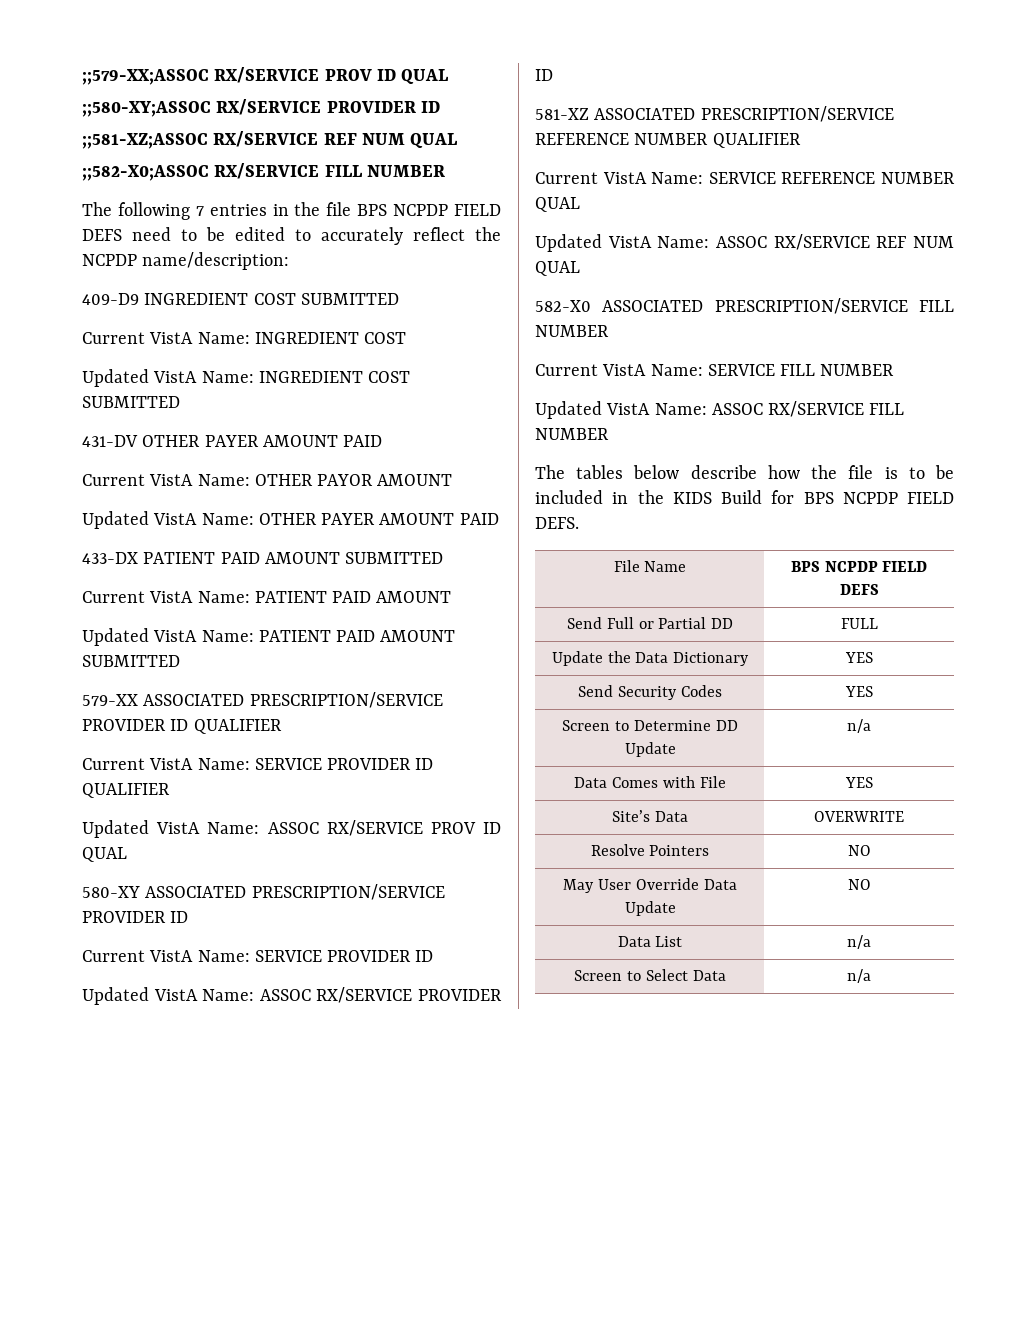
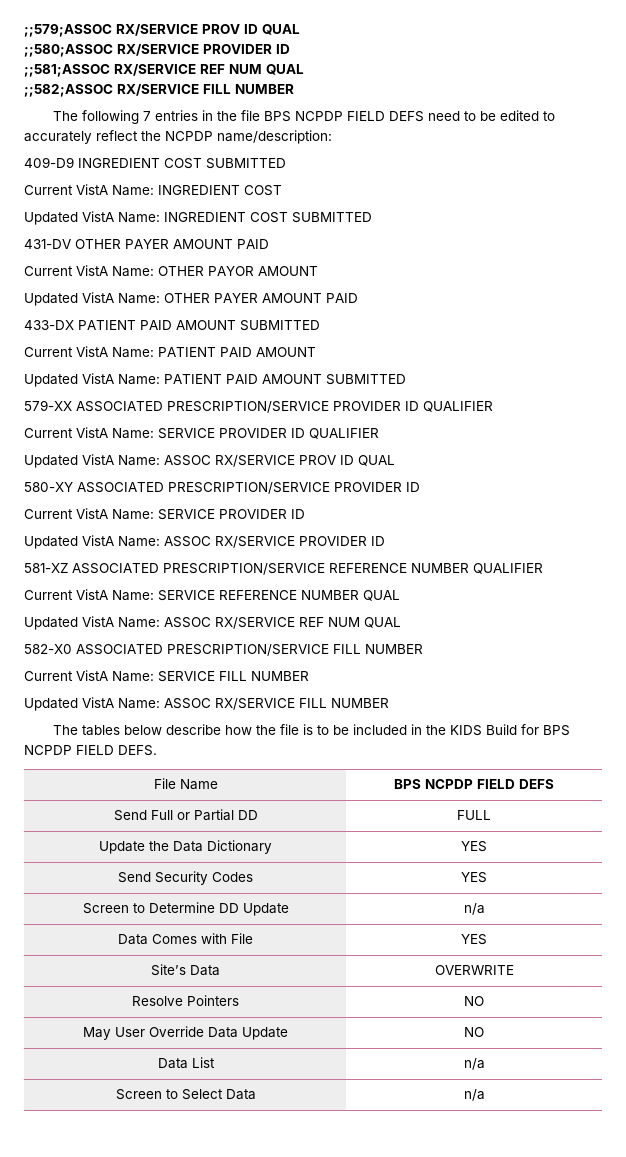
[82,67,449,85] [82,99,440,117] [82,131,458,149] [82,165,209,181] ;;579-XX;ASSOC RX/SERVICE PROV ID QUAL // ;;580-XY;ASSOC RX/SERVICE PROVIDER ID // ;;581-XZ;ASSOC RX/SERVICE REF NUM QUAL // ;;582-X0;ASSOC -> [24,24,300,37] [24,44,290,57] [24,64,304,77] [24,84,113,97] ;;579;ASSOC RX/SERVICE PROV ID QUAL // ;;580;ASSOC RX/SERVICE PROVIDER ID // ;;581;ASSOC RX/SERVICE REF NUM QUAL // ;;582;ASSOC

